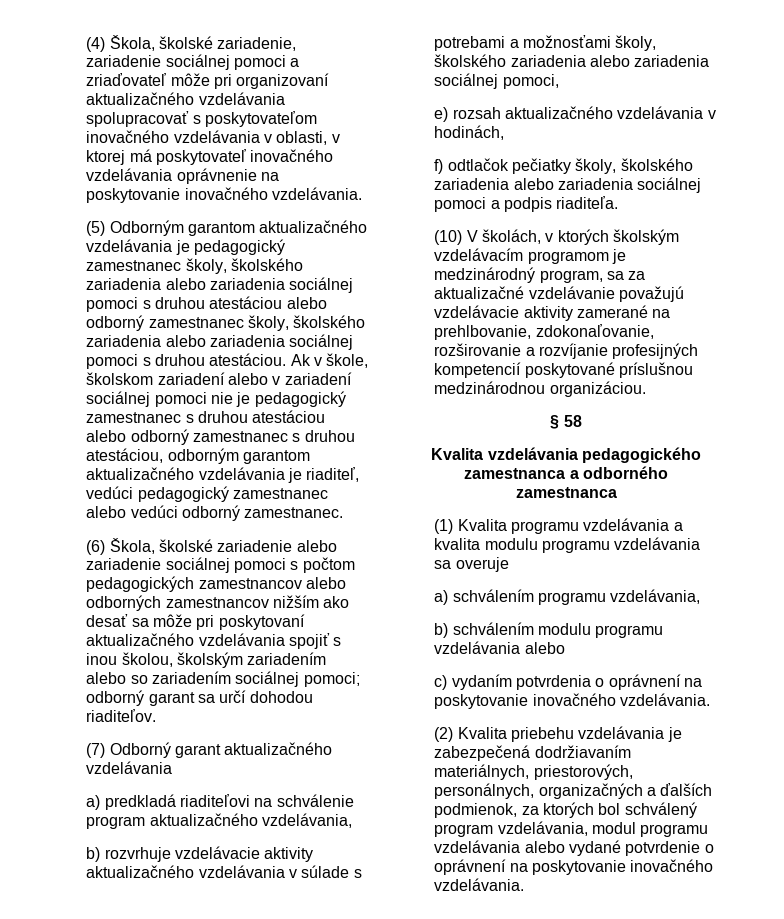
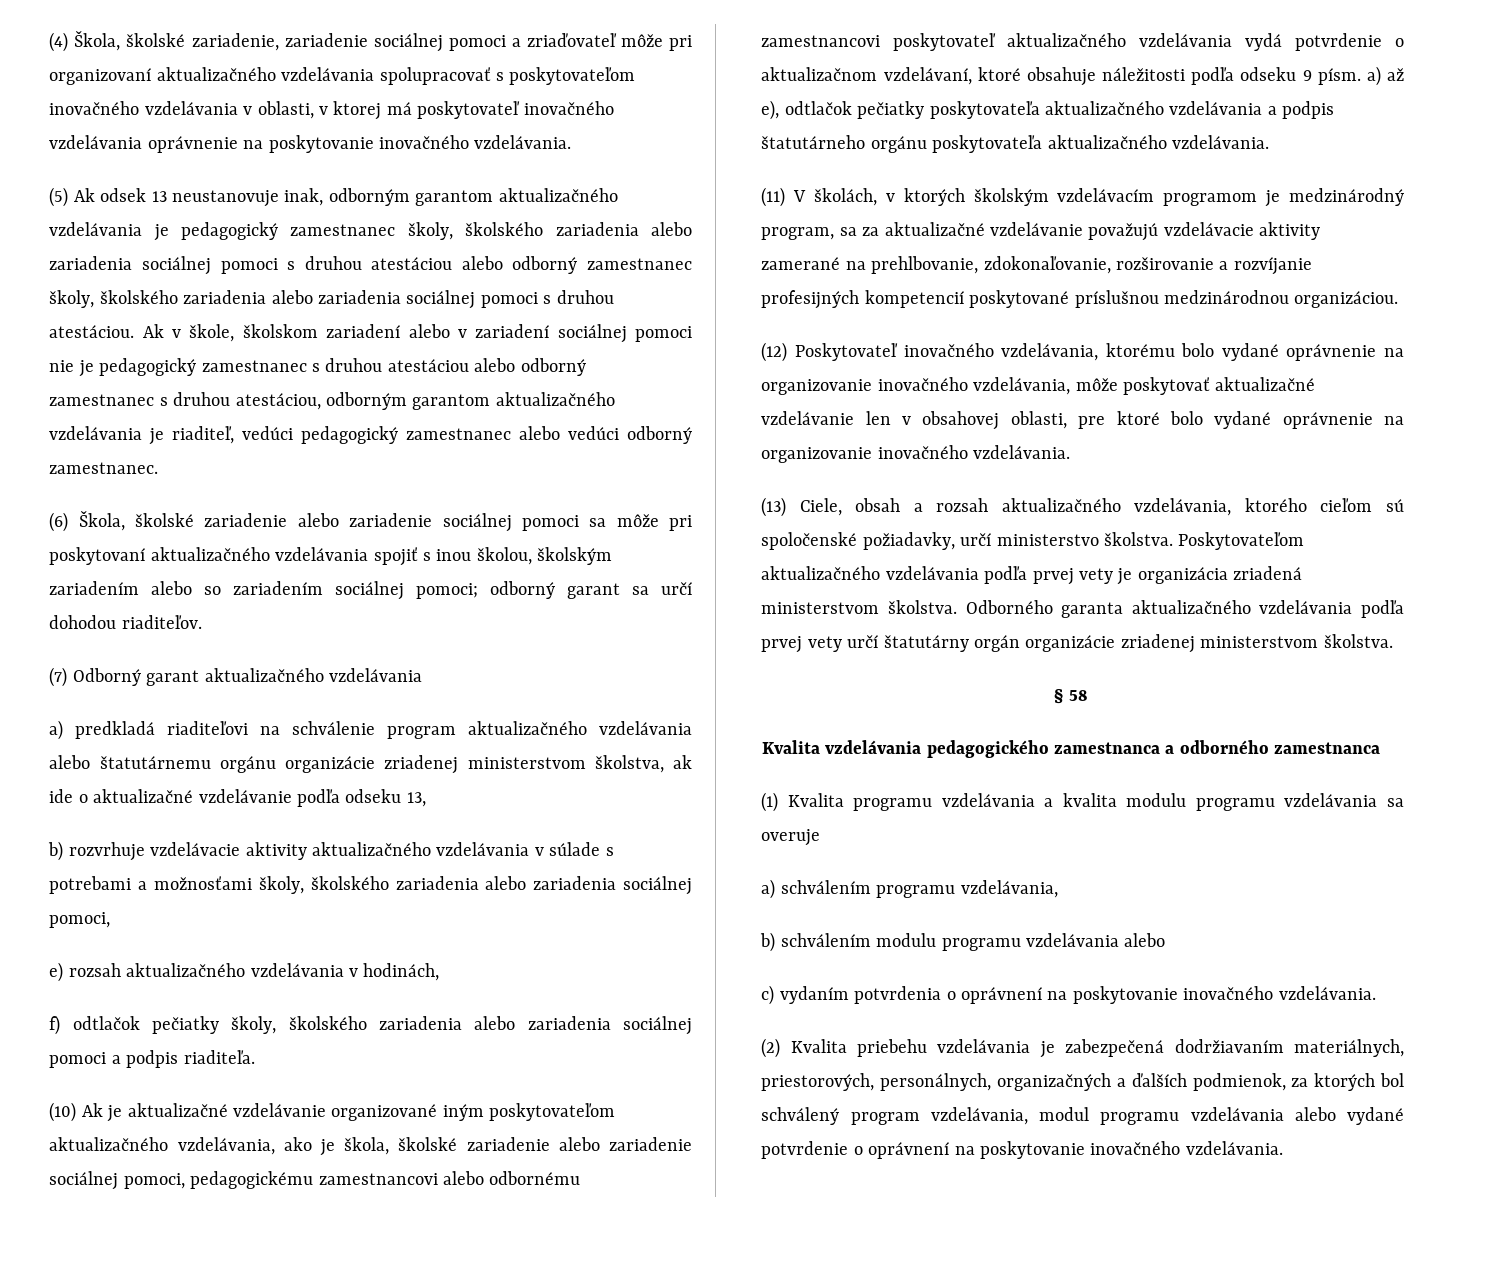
[109,220,184,236] Odborným -> [73,188,410,207] Ak odsek 13 neustanovuje inak, odborným
[290,557,355,573] [86,576,346,592] [86,595,350,611] [86,614,129,627] s počtom pedagogických zamestnancov alebo odborných zamestnancov nižším ako desať -> (579, 523) none
[261,813,352,828] vzdelávania, -> [598,721,692,735] [49,755,692,774] [49,789,426,807] vzdelávania alebo štatutárnemu orgánu organizácie zriadenej ministerstvom školstva, ak ide o aktualizačné vzdelávanie podľa odseku 13,
(463, 237) none -> [81,1103,616,1122] [49,1137,692,1156] [49,1171,581,1190] [761,33,1404,51] [761,66,1404,86] [761,100,1335,120] [761,135,1269,153] [761,187,786,207] Ak je aktualizačné vzdelávanie organizované iným poskytovateľom aktualizačného vzdelávania, ako je škola, školské zariadenie alebo zariadenie sociálnej pomoci, pedagogickému zamestnancovi alebo odbornému zamestnancovi poskytovateľ aktualizačného vzdelávania vydá potvrdenie o aktualizačnom vzdelávaní, ktoré obsahuje náležitosti podľa odseku 9 písm. a) až e), odtlačok pečiatky poskytovateľa aktualizačného vzdelávania a podpis štatutárneho orgánu poskytovateľa aktualizačného vzdelávania. // (11)
(646, 389) none -> [761,342,1404,362] [761,377,1316,395] [761,411,1404,430] [761,445,1071,463] [761,497,1404,517] [761,532,1305,550] [761,566,1303,585] [761,600,1404,618] [761,634,1393,653] // (12) Poskytovateľ inovačného vzdelávania, ktorému bolo vydané oprávnenie na organizovanie inovačného vzdelávania, môže poskytovať aktualizačné vzdelávanie len v obsahovej oblasti, pre ktoré bolo vydané oprávnenie na organizovanie inovačného vzdelávania. // (13) Ciele, obsah a rozsah aktualizačného vzdelávania, ktorého cieľom sú spoločenské požiadavky, určí ministerstvo školstva. Poskytovateľom aktualizačného vzdelávania podľa prvej vety je organizácia zriadená ministerstvom školstva. Odborného garanta aktualizačného vzdelávania podľa prvej vety určí štatutárny orgán organizácie zriadenej ministerstvom školstva.

